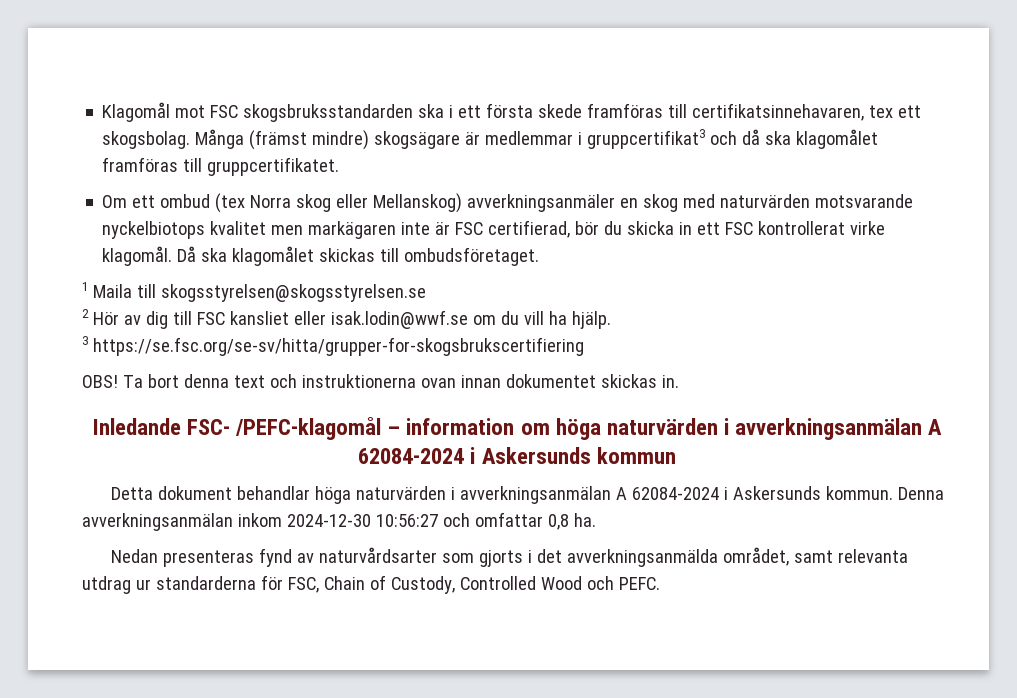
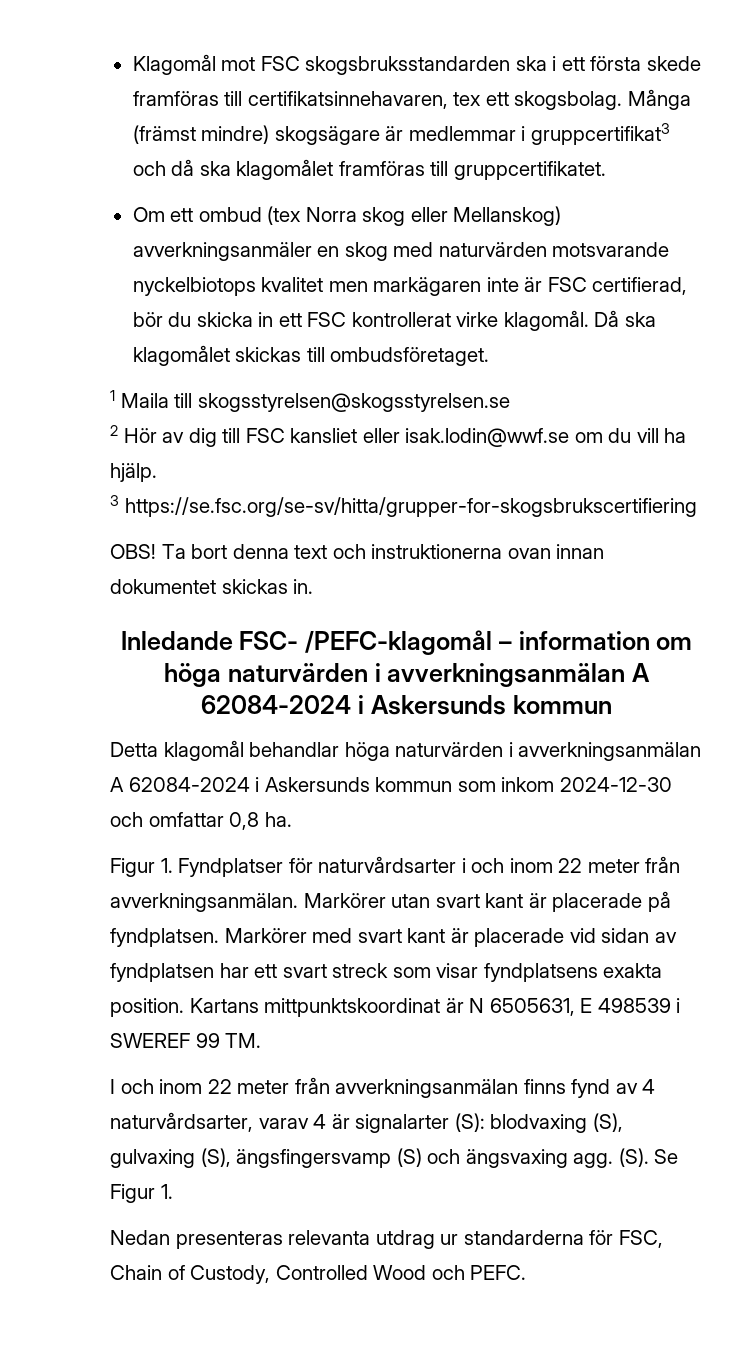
[157,486,232,500] dokument -> [163,740,244,761] klagomål
[825,486,944,500] [82,513,233,531] kommun. Denna avverkningsanmälan -> [375,777,496,792] kommun som
[375,514,438,527] 10:56:27 -> (672, 784) none
[110,547,833,567] Nedan presenteras fynd av naturvårdsarter som gjorts i det avverkningsanmälda området, samt -> [110,856,681,877] [110,891,671,912] [110,928,677,947] [110,963,663,982] [110,998,681,1017] [110,1033,262,1048] [110,1077,656,1098] [110,1112,623,1133] [110,1148,679,1168] [110,1184,173,1203] [110,1230,283,1249] Figur 1. Fyndplatser för naturvårdsarter i och inom 22 meter från avverkningsanmälan. Markörer utan svart kant är placerade på fyndplatsen. Markörer med svart kant är placerade vid sidan av fyndplatsen har ett svart streck som visar fyndplatsens exakta position. Kartans mittpunktskoordinat är N 6505631, E 498539 i SWEREF 99 TM. // I och inom 22 meter från avverkningsanmälan finns fynd av 4 naturvårdsarter, varav 4 är signalarter (S): blodvaxing (S), gulvaxing (S), ängsfingersvamp (S) och ängsvaxing agg. (S). Se Figur 1. // Nedan presenteras

